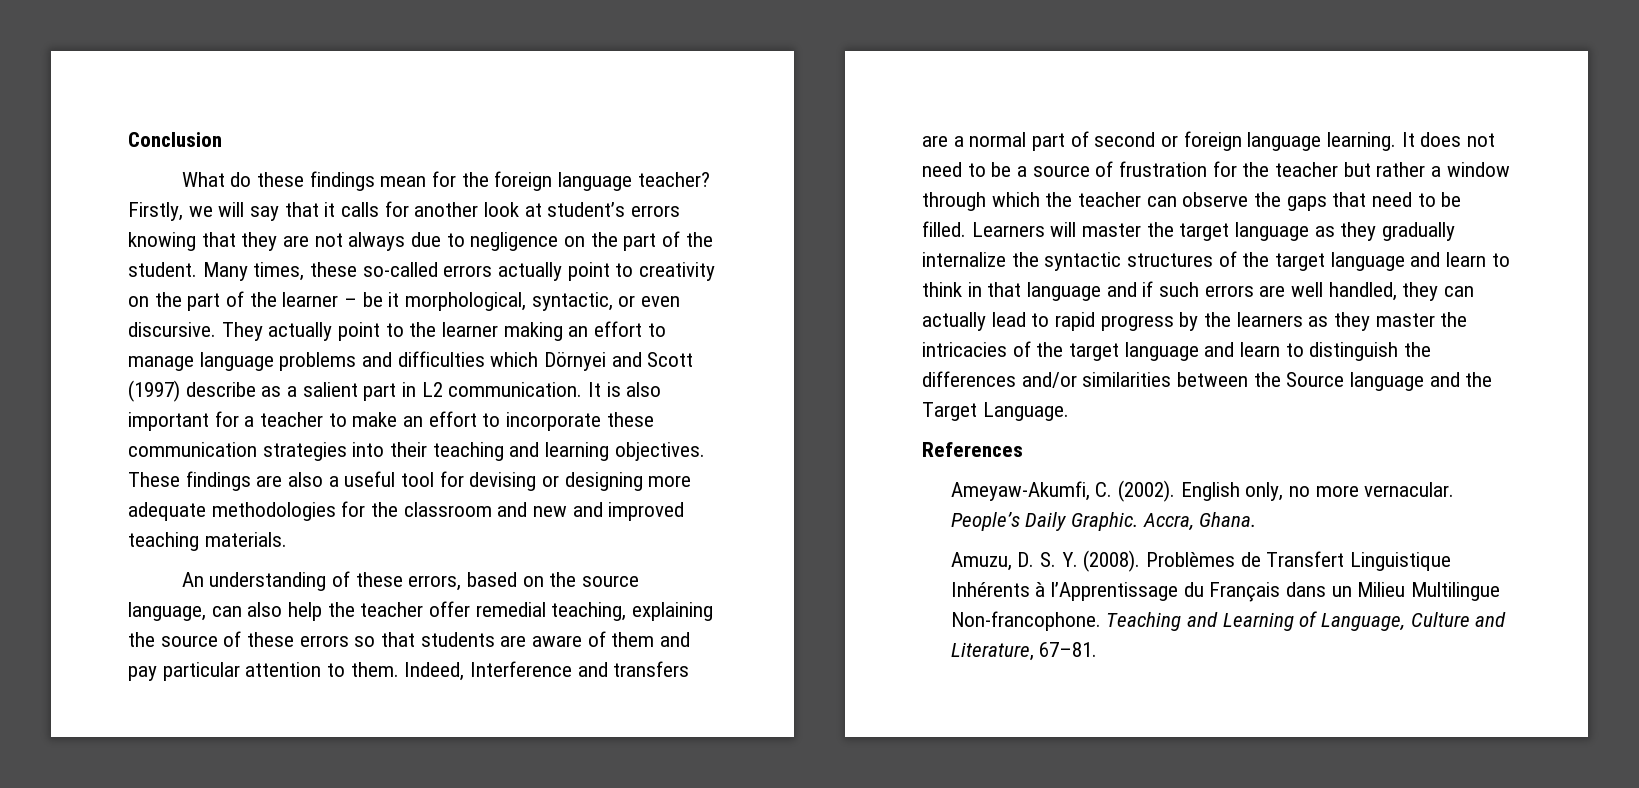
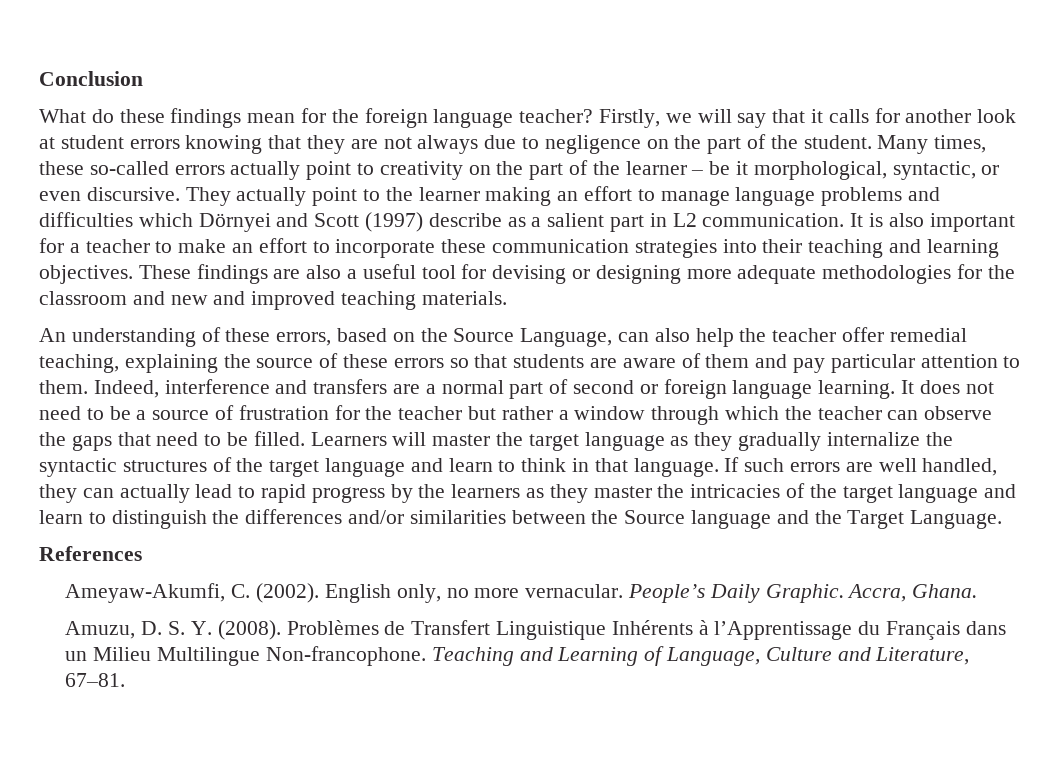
[547,202,626,217] student’s -> [60,135,124,149] student
[581,575,639,587] [128,602,206,621] source language, -> [453,328,613,347] Source Language,
[470,661,573,677] Interference -> [164,379,270,394] interference
[1027,281,1154,301] language and if -> [633,457,740,477] language. If

